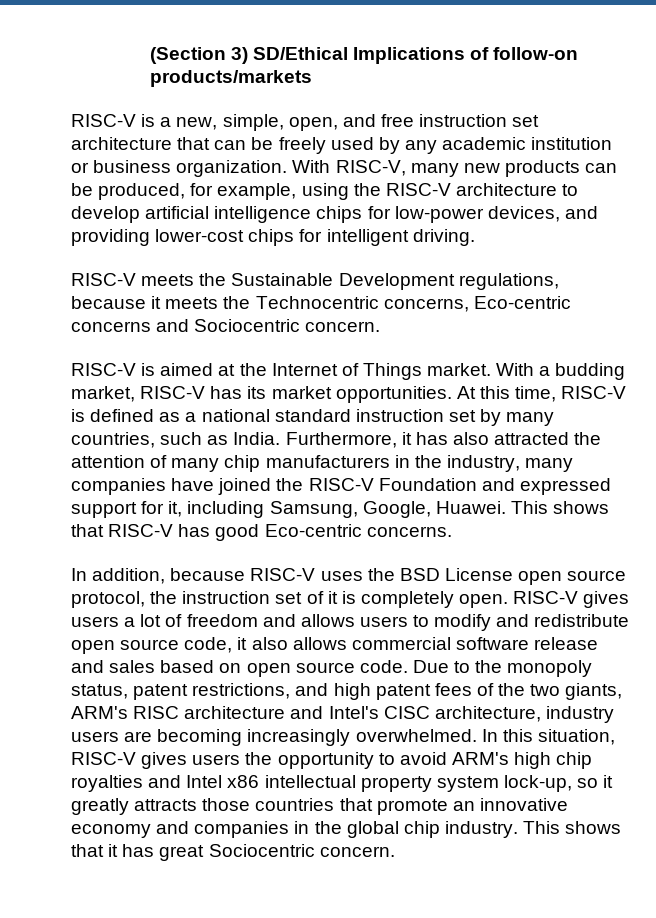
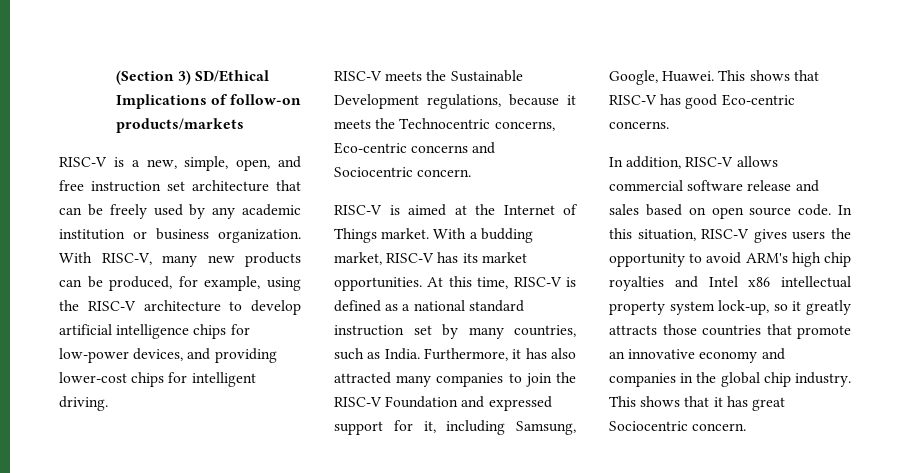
[574,432,602,445] [71,455,574,472] [71,478,272,495] the attention of many chip manufacturers in the industry, many companies have joined -> [396,373,552,387] many companies to join
[170,568,627,585] [71,591,630,608] [71,614,630,631] [71,637,288,654] because RISC-V uses the BSD License open source protocol, the instruction set of it is completely open. RISC-V gives users a lot of freedom and allows users to modify and redistribute open source code, it also -> [685,157,734,167] RISC-V
[412,660,593,677] [71,683,623,700] [71,706,614,723] [71,729,477,746] Due to the monopoly status, patent restrictions, and high patent fees of the two giants, ARM's RISC architecture and Intel's CISC architecture, industry users are becoming increasingly overwhelmed. -> (832, 210) none

